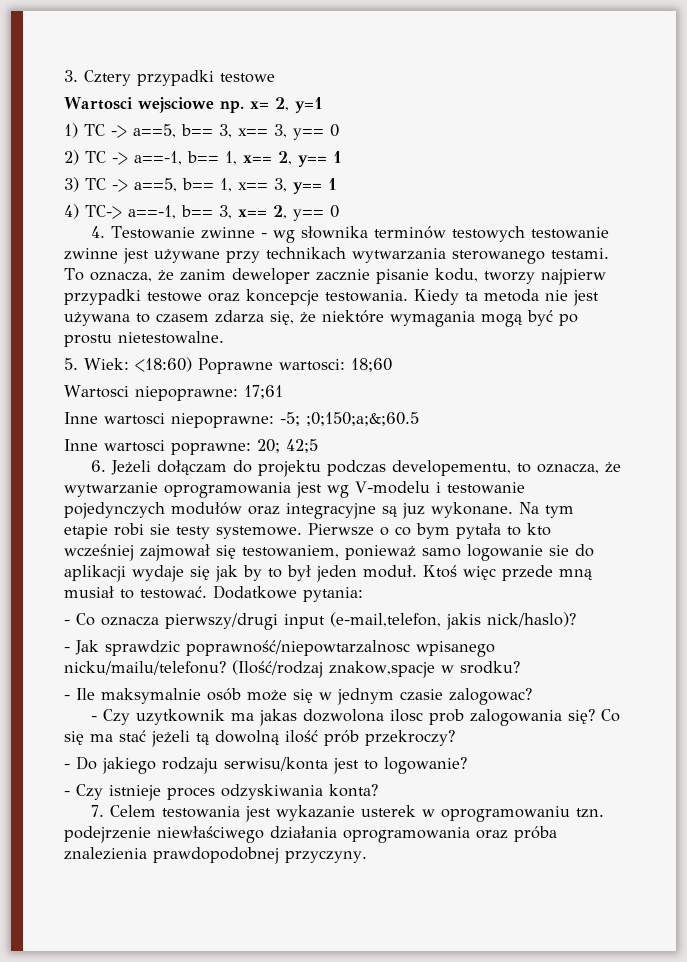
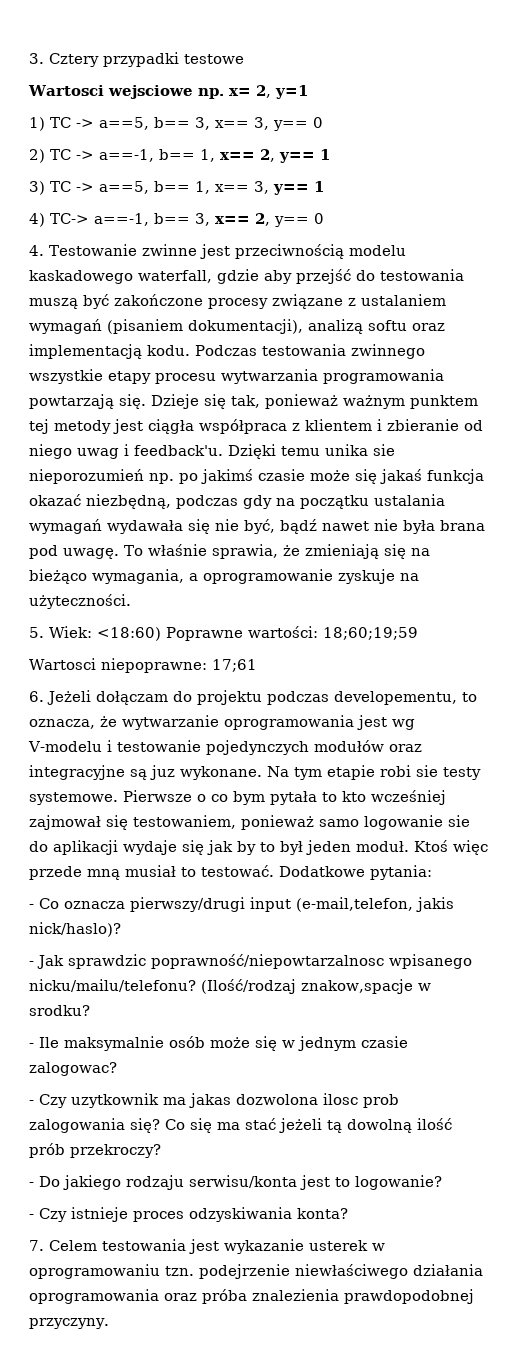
[260,226,609,243] [64,247,609,264] [64,268,606,285] [64,289,599,306] [64,310,578,327] [64,331,224,347] - wg słownika terminów testowych testowanie zwinne jest używane przy technikach wytwarzania sterowanego testami. To oznacza, że zanim deweloper zacznie pisanie kodu, tworzy najpierw przypadki testowe oraz koncepcje testowania. Kiedy ta metoda nie jest używana to czasem zdarza się, że niektóre wymagania mogą być po prostu nietestowalne. -> [199,244,406,259] [29,269,464,284] [29,294,446,309] [29,319,445,334] [29,344,425,359] [29,369,444,384] [29,394,478,409] [29,419,483,434] [29,444,395,459] [29,469,484,484] [29,494,445,509] [29,519,485,534] [29,544,430,559] [29,569,419,584] [29,594,131,609] jest przeciwnością modelu kaskadowego waterfall, gdzie aby przejść do testowania muszą być zakończone procesy związane z ustalaniem wymagań (pisaniem dokumentacji), analizą softu oraz implementacją kodu. Podczas testowania zwinnego wszystkie etapy procesu wytwarzania programowania powtarzają się. Dzieje się tak, ponieważ ważnym punktem tej metody jest ciągła współpraca z klientem i zbieranie od niego uwag i feedback'u. Dzięki temu unika sie nieporozumień np. po jakimś czasie może się jakaś funkcja okazać niezbędną, podczas gdy na początku ustalania wymagań wydawała się nie być, bądź nawet nie była brana pod uwagę. To właśnie sprawia, że zmieniają się na bieżąco wymagania, a oprogramowanie zyskuje na użyteczności.
[279,358,392,372] wartosci: 18;60 -> [248,626,418,640] wartości: 18;60;19;59
[64,412,419,428] [64,439,318,455] // Inne wartosci niepoprawne: -5; ;0;150;a;&;60.5 // Inne wartosci poprawne: 20; 42;5 -> (257, 665) none

